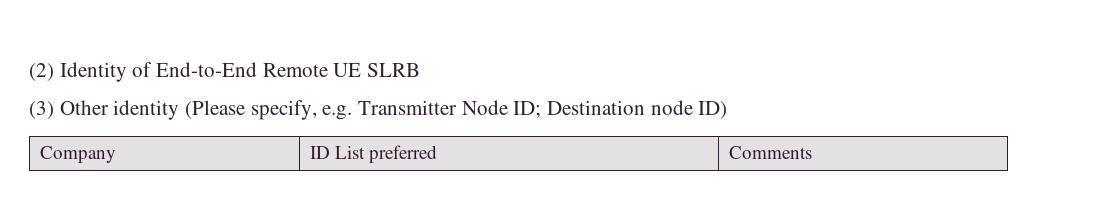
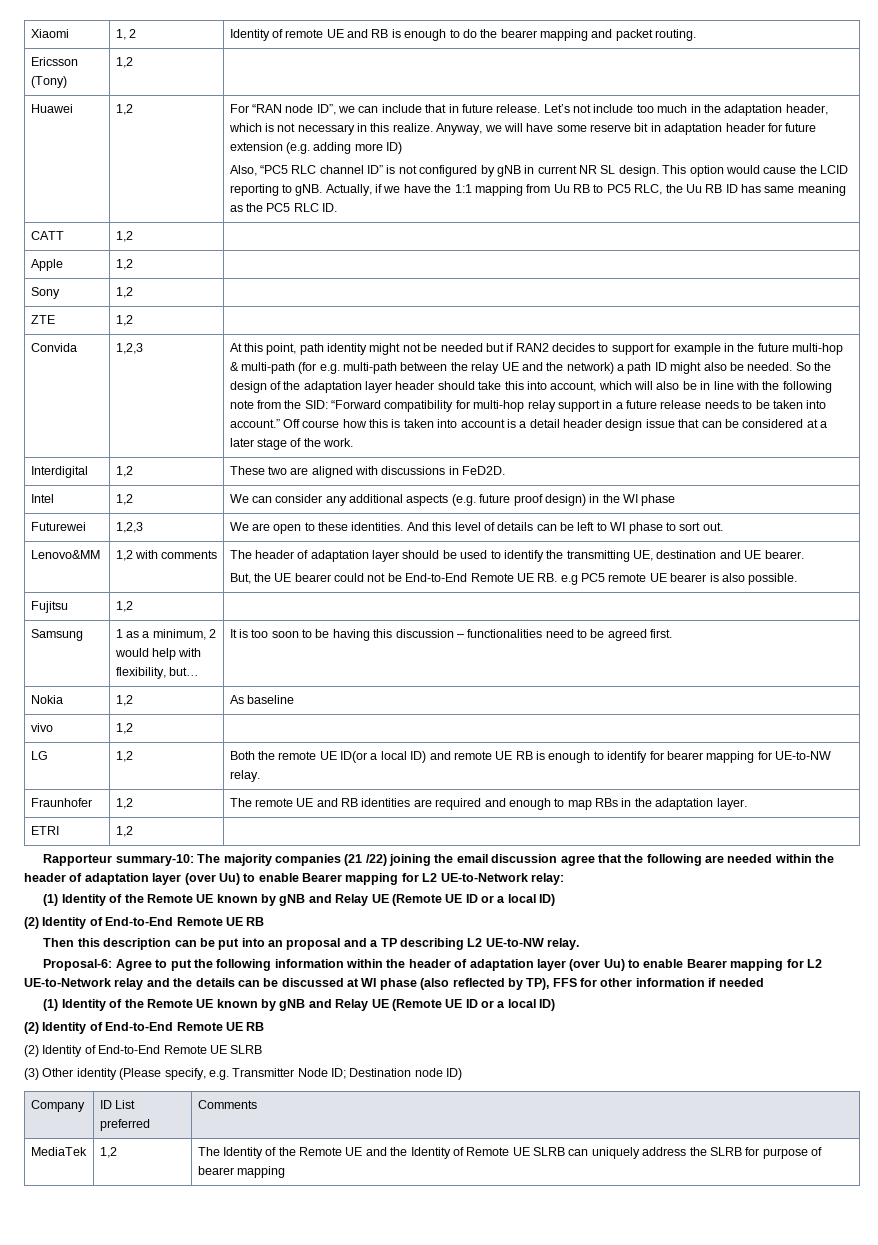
(29, 72) none -> [30,29,69,38] [115,29,136,40] [229,29,697,41] [30,57,78,66] [30,76,67,88] [115,57,133,68] [30,104,73,113] [115,104,133,115] [229,104,828,116] [228,123,817,135] [229,142,403,154] [229,165,849,177] [229,184,846,196] [229,203,338,212] [30,231,64,240] [115,231,133,242] [30,259,63,271] [115,259,133,270] [30,287,60,299] [115,287,133,298] [30,315,55,324] [115,315,133,326] [30,343,77,352] [115,343,143,354] [229,343,844,355] [229,362,832,374] [229,381,832,393] [229,400,827,412] [229,419,828,431] [229,438,354,450] [30,466,88,478] [115,466,133,477] [229,466,506,478] [30,494,54,503] [115,494,133,505] [229,494,676,506] [30,522,86,531] [115,522,143,533] [229,522,723,534] [30,550,100,559] [115,550,218,561] [229,550,804,562] [229,573,798,585] [30,601,68,613] [115,601,133,612] [30,629,83,641] [115,629,217,640] [114,648,202,660] [115,667,199,679] [229,629,673,641] [30,695,63,704] [115,695,133,706] [229,695,294,704] [30,723,53,732] [115,723,133,734] [30,751,48,760] [115,751,133,762] [229,751,832,763] [229,770,260,782] [30,798,92,807] [115,798,133,809] [229,798,747,810] [30,826,59,835] [115,826,133,837] [43,854,835,866] [24,873,564,885] [43,894,556,906] [24,917,265,929] [43,938,580,950] [43,959,822,971] [24,978,764,990] [43,999,556,1011] [24,1022,265,1034] Xiaomi | 1, 2 | Identity of remote UE and RB is enough to do the bearer mapping and packet routing. // Ericsson (Tony) | 1,2 | // Huawei | 1,2 | For “RAN node ID”, we can include that in future release. Let’s not include too much in the adaptation header, which is not necessary in this realize. Anyway, we will have some reserve bit in adaptation header for future extension (e.g. adding more ID) // Also, “PC5 RLC channel ID” is not configured by gNB in current NR SL design. This option would cause the LCID reporting to gNB. Actually, if we have the 1:1 mapping from Uu RB to PC5 RLC, the Uu RB ID has same meaning as the PC5 RLC ID. // CATT | 1,2 | // Apple | 1,2 | // Sony | 1,2 | // ZTE | 1,2 | // Convida | 1,2,3 | At this point, path identity might not be needed but if RAN2 decides to support for example in the future multi-hop & multi-path (for e.g. multi-path between the relay UE and the network) a path ID might also be needed. So the design of the adaptation layer header should take this into account, which will also be in line with the following note from the SID: “Forward compatibility for multi-hop relay support in a future release needs to be taken into account.” Off course how this is taken into account is a detail header design issue that can be considered at a later stage of the work. // Interdigital | 1,2 | These two are aligned with discussions in FeD2D. // Intel | 1,2 | We can consider any additional aspects (e.g. future proof design) in the WI phase // Futurewei | 1,2,3 | We are open to these identities. And this level of details can be left to WI phase to sort out. // Lenovo&MM | 1,2 with comments | The header of adaptation layer should be used to identify the transmitting UE, destination and UE bearer. // But, the UE bearer could not be End-to-End Remote UE RB. e.g PC5 remote UE bearer is also possible. // Fujitsu | 1,2 | // Samsung | 1 as a minimum, 2 would help with flexibility, but… | It is too soon to be having this discussion – functionalities need to be agreed first. // Nokia | 1,2 | As baseline // vivo | 1,2 | // LG | 1,2 | Both the remote UE ID(or a local ID) and remote UE RB is enough to identify for bearer mapping for UE-to-NW relay. // Fraunhofer | 1,2 | The remote UE and RB identities are required and enough to map RBs in the adaptation layer. // ETRI | 1,2 | // Rapporteur summary-10: The majority companies (21 /22) joining the email discussion agree that the following are needed within the header of adaptation layer (over Uu) to enable Bearer mapping for L2 UE-to-Network relay: // (1) Identity of the Remote UE known by gNB and Relay UE (Remote UE ID or a local ID) // (2) Identity of End-to-End Remote UE RB // Then this description can be put into an proposal and a TP describing L2 UE-to-NW relay. // Proposal-6: Agree to put the following information within the header of adaptation layer (over Uu) to enable Bearer mapping for L2 UE-to-Network relay and the details can be discussed at WI phase (also reflected by TP), FFS for other information if needed // (1) Identity of the Remote UE known by gNB and Relay UE (Remote UE ID or a local ID) // (2) Identity of End-to-End Remote UE RB //
(812, 152) none -> [30,1147,87,1156] [99,1147,117,1158] [197,1147,823,1159] [197,1166,285,1178] // MediaTek | 1,2 | The Identity of the Remote UE and the Identity of Remote UE SLRB can uniquely address the SLRB for purpose of bearer mapping

